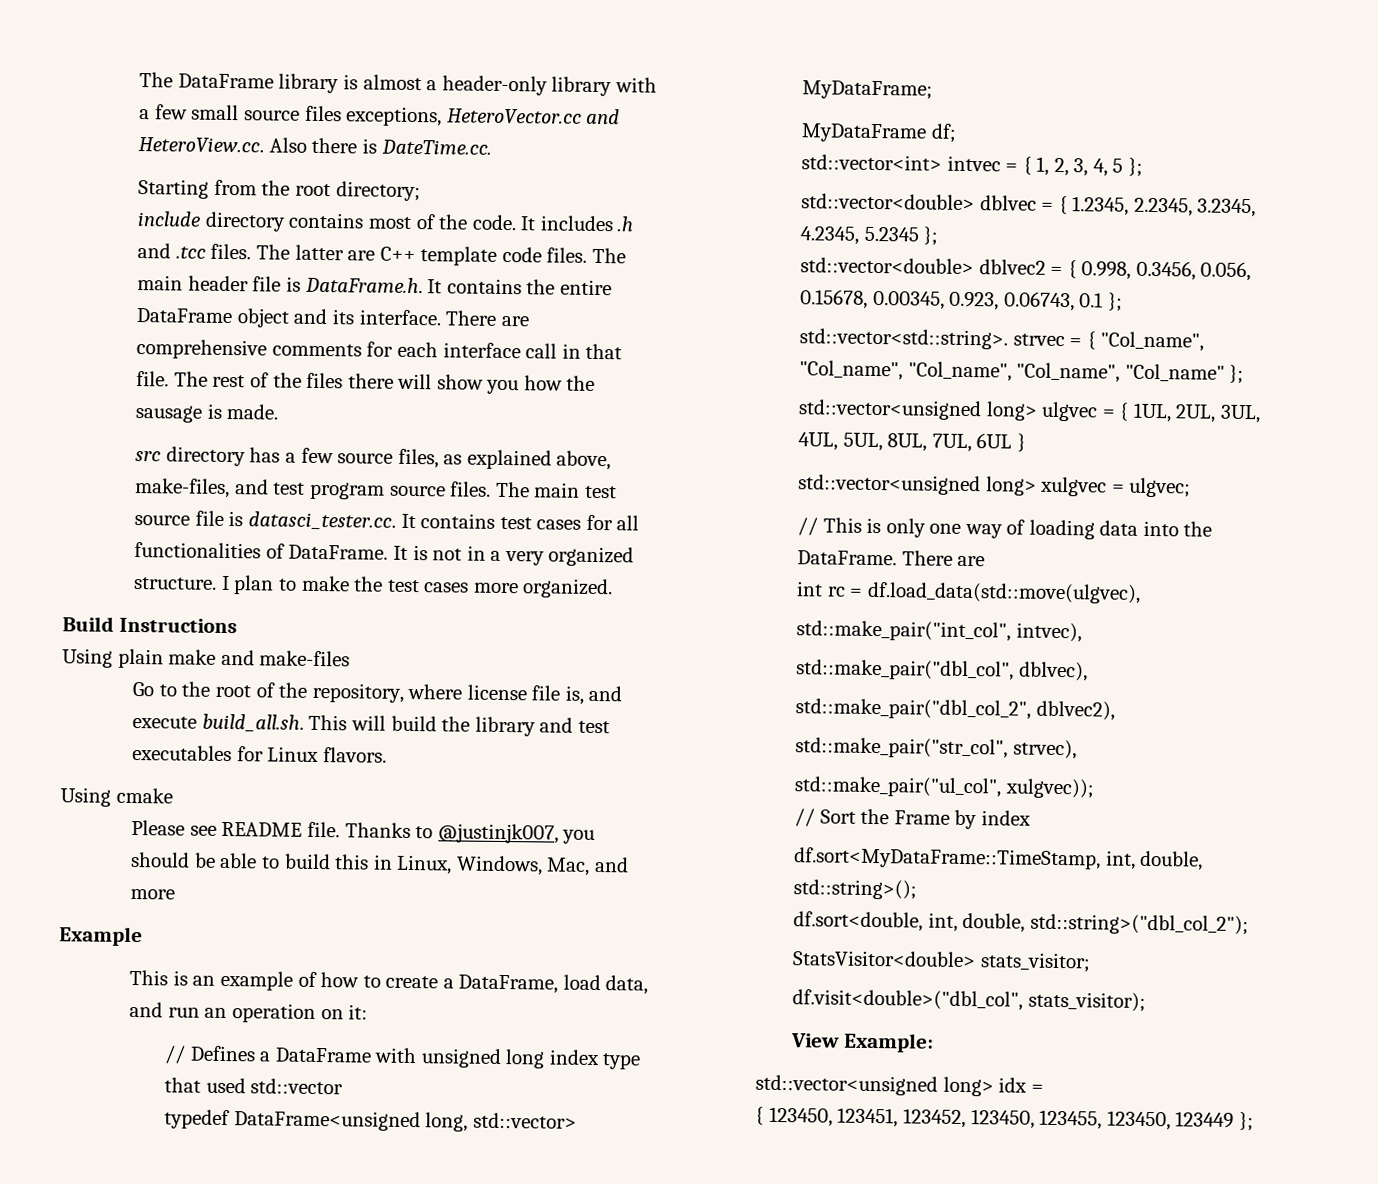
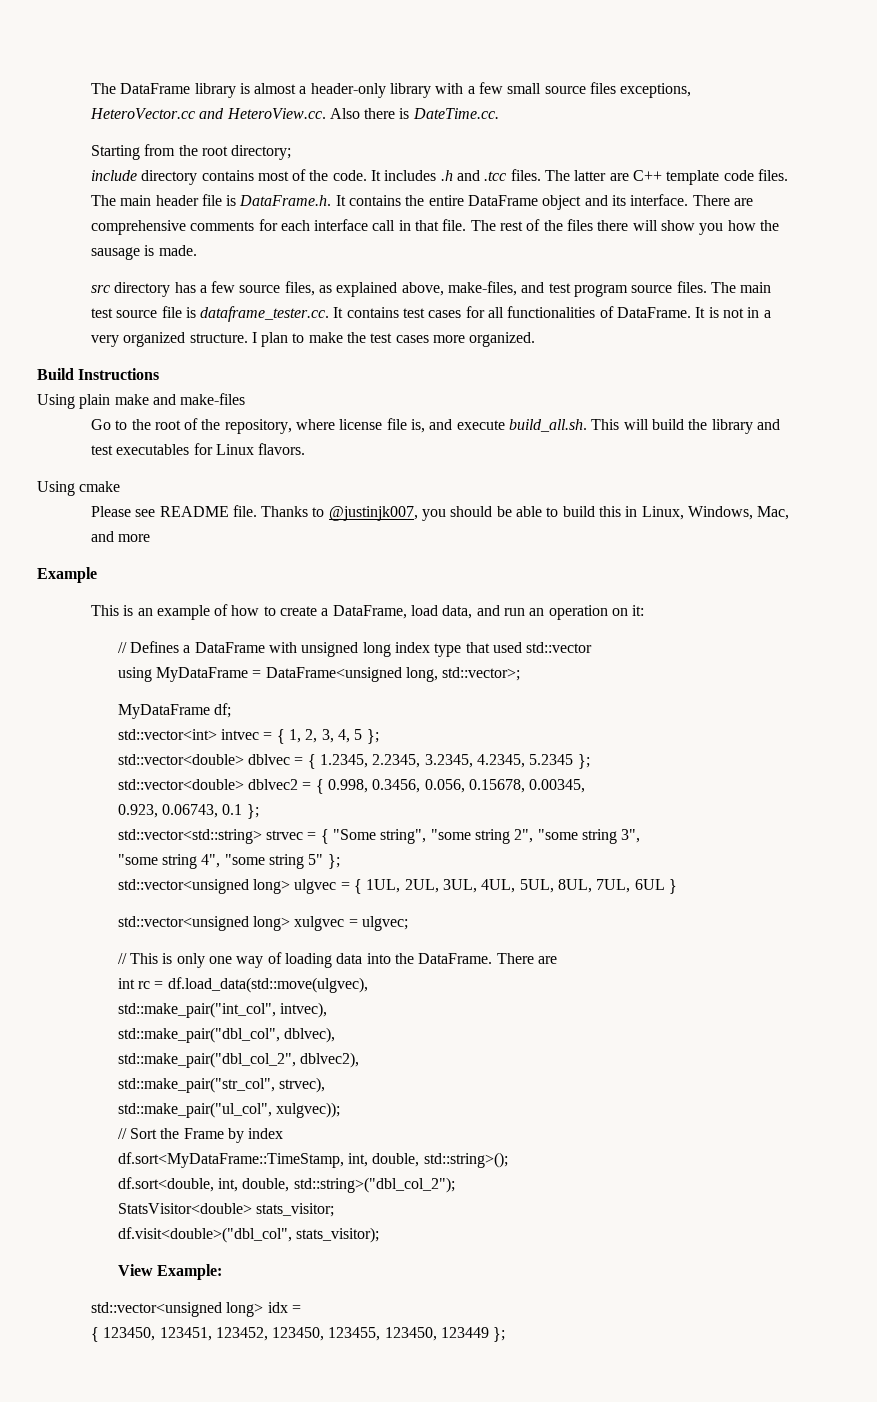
[247,511,396,531] datasci_tester.cc. -> [200,306,330,322] dataframe_tester.cc.
[164,1109,577,1132] [802,80,934,100] typedef DataFrame<unsigned long, std::vector> MyDataFrame; -> [117,667,521,682] using MyDataFrame = DataFrame<unsigned long, std::vector>;
(945, 300) none -> (586, 786) //
[799,328,1009,350] std::vector<std::string>. -> [117,829,262,844] std::vector<std::string>
[1100,331,1205,352] [799,360,1225,383] "Col_name", "Col_name", "Col_name", "Col_name", "Col_name" -> [333,829,641,844] [117,854,324,869] "Some string", "some string 2", "some string 3", // "some string 4", "some string 5"

